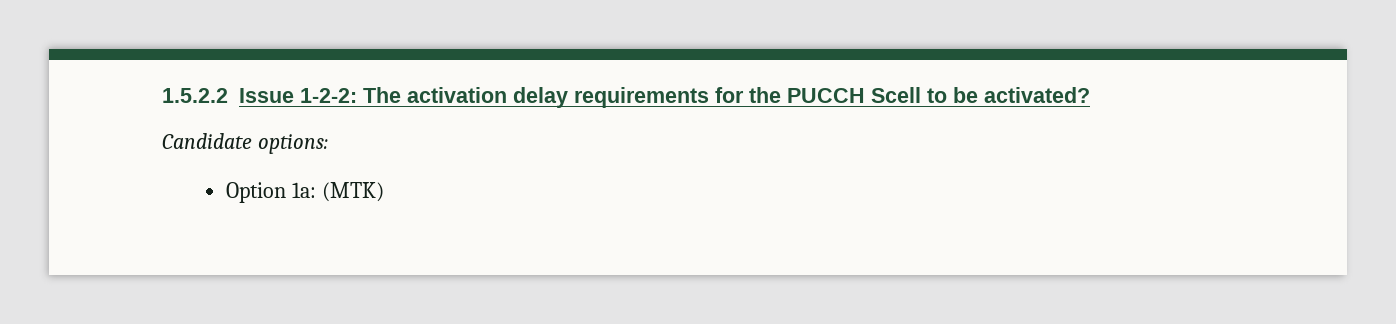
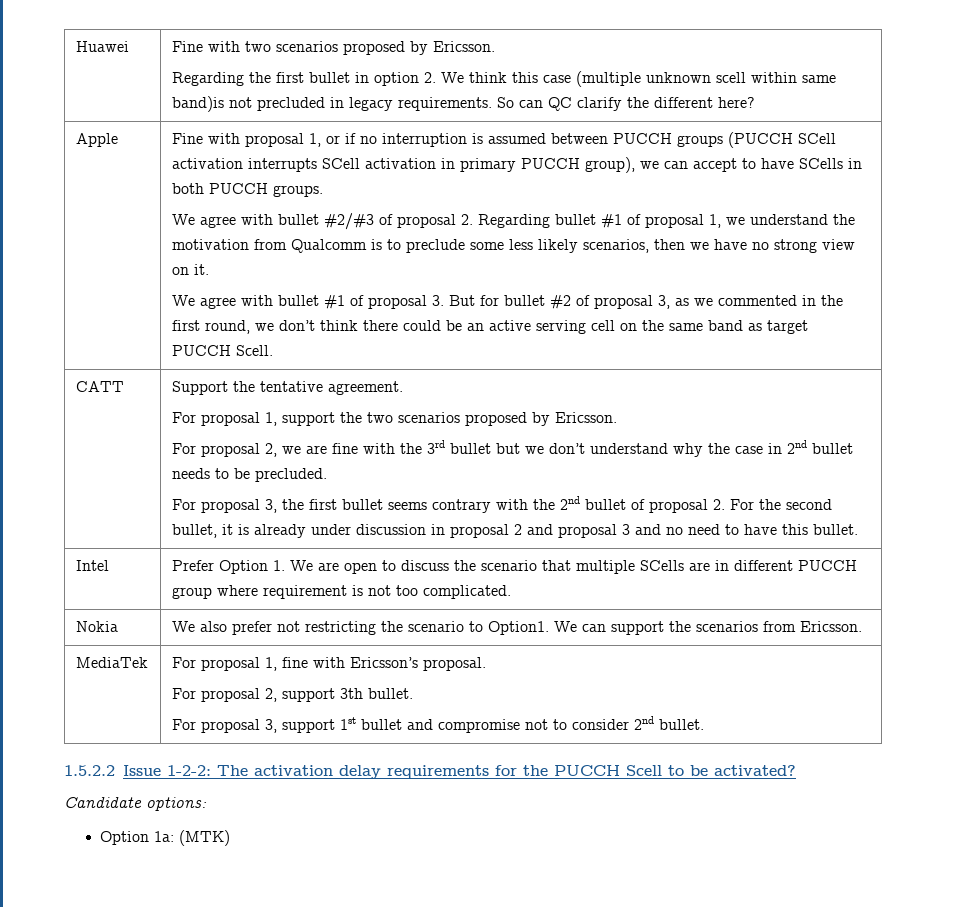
(162, 95) none -> [75,41,129,52] [171,41,495,55] [171,71,836,87] [171,96,755,112] [75,133,118,147] [171,132,836,148] [171,157,862,173] [171,183,323,197] [171,213,855,230] [171,239,855,253] [171,264,209,275] [171,295,843,309] [171,320,808,334] [171,345,273,356] [75,381,124,392] [171,381,403,395] [171,412,617,426] [171,440,853,457] [171,468,327,482] [171,496,832,513] [171,524,858,538] [75,560,109,571] [171,560,857,574] [171,585,511,599] [75,621,118,632] [171,621,862,635] [75,657,148,668] [171,657,486,671] [171,688,413,702] [171,716,704,733] Huawei | Fine with two scenarios proposed by Ericsson. // Regarding the first bullet in option 2. We think this case (multiple unknown scell within same band)is not precluded in legacy requirements. So can QC clarify the different here? // Apple | Fine with proposal 1, or if no interruption is assumed between PUCCH groups (PUCCH SCell activation interrupts SCell activation in primary PUCCH group), we can accept to have SCells in both PUCCH groups. // We agree with bullet #2/#3 of proposal 2. Regarding bullet #1 of proposal 1, we understand the motivation from Qualcomm is to preclude some less likely scenarios, then we have no strong view on it. // We agree with bullet #1 of proposal 3. But for bullet #2 of proposal 3, as we commented in the first round, we don’t think there could be an active serving cell on the same band as target PUCCH Scell. // CATT | Support the tentative agreement. // For proposal 1, support the two scenarios proposed by Ericsson. // For proposal 2, we are fine with the 3rd bullet but we don’t understand why the case in 2nd bullet needs to be precluded. // For proposal 3, the first bullet seems contrary with the 2nd bullet of proposal 2. For the second bullet, it is already under discussion in proposal 2 and proposal 3 and no need to have this bullet. // Intel | Prefer Option 1. We are open to discuss the scenario that multiple SCells are in different PUCCH group where requirement is not too complicated. // Nokia | We also prefer not restricting the scenario to Option1. We can support the scenarios from Ericsson. // MediaTek | For proposal 1, fine with Ericsson’s proposal. // For proposal 2, support 3th bullet. // For proposal 3, support 1st bullet and compromise not to consider 2nd bullet. //

